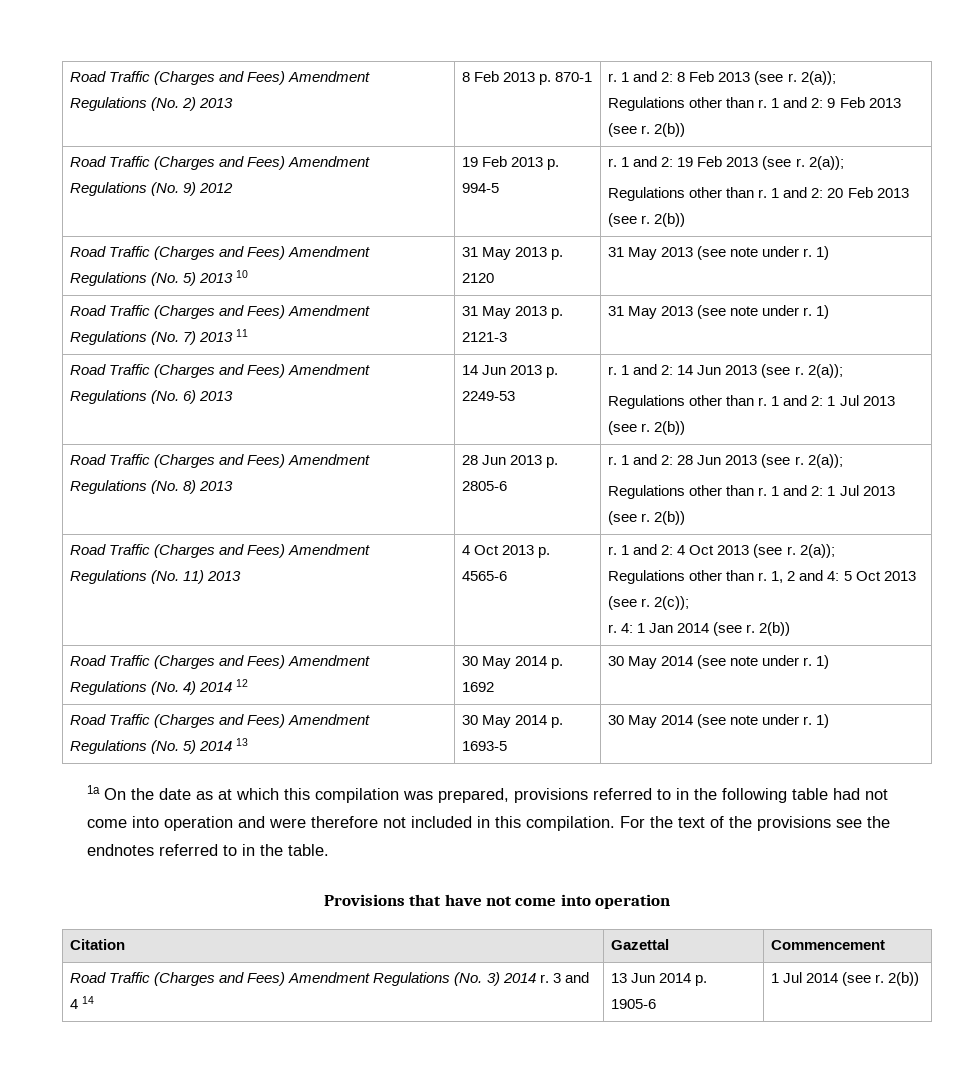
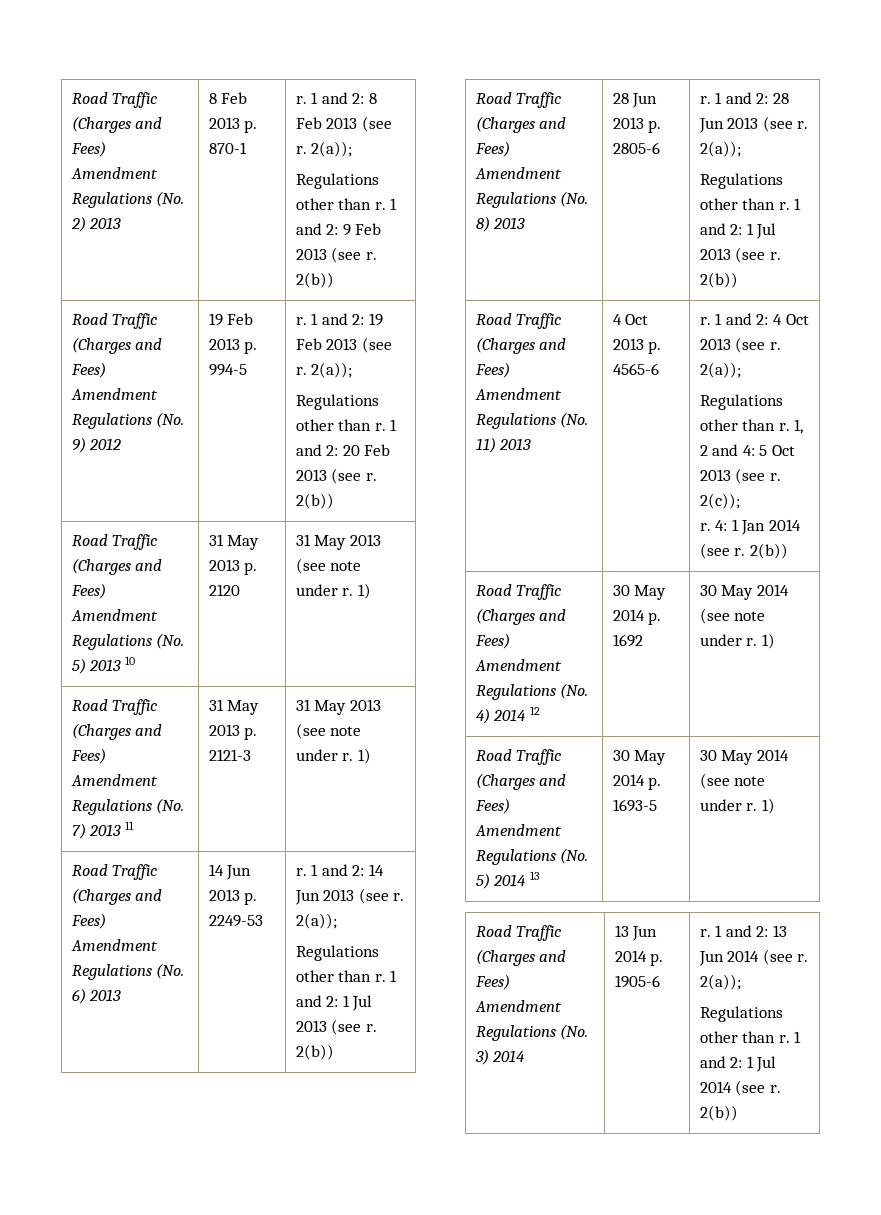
[87,785,889,803] [87,816,891,831] [87,844,330,856] [323,894,671,909] [70,939,126,950] [611,939,670,950] [771,940,886,950] // 1a On the date as at which this compilation was prepared, provisions referred to in the following table had not come into operation and were therefore not included in this compilation. For the text of the provisions see the endnotes referred to in the table. // Provisions that have not come into operation // Citation | Gazettal | Commencement -> (775, 806) none
[539,972,589,983] [70,996,95,1009] r. 3 and 4 14 -> (526, 1056) none
(657, 1004) none -> [699,925,787,937] [698,949,809,966] [699,974,741,990] [699,1006,783,1022] [699,1031,802,1043] [699,1056,743,1068] r. 1 and 2: 13 Jun 2014 (see r. 2(a)); // Regulations other than r. 1 and 2:

